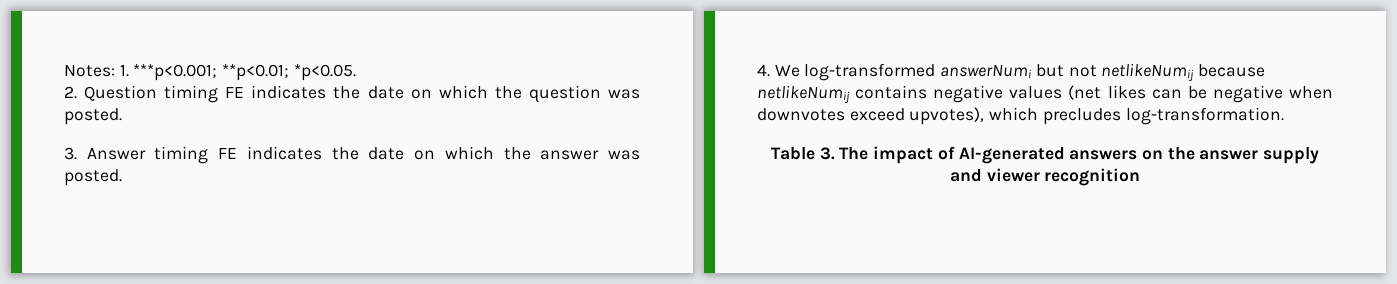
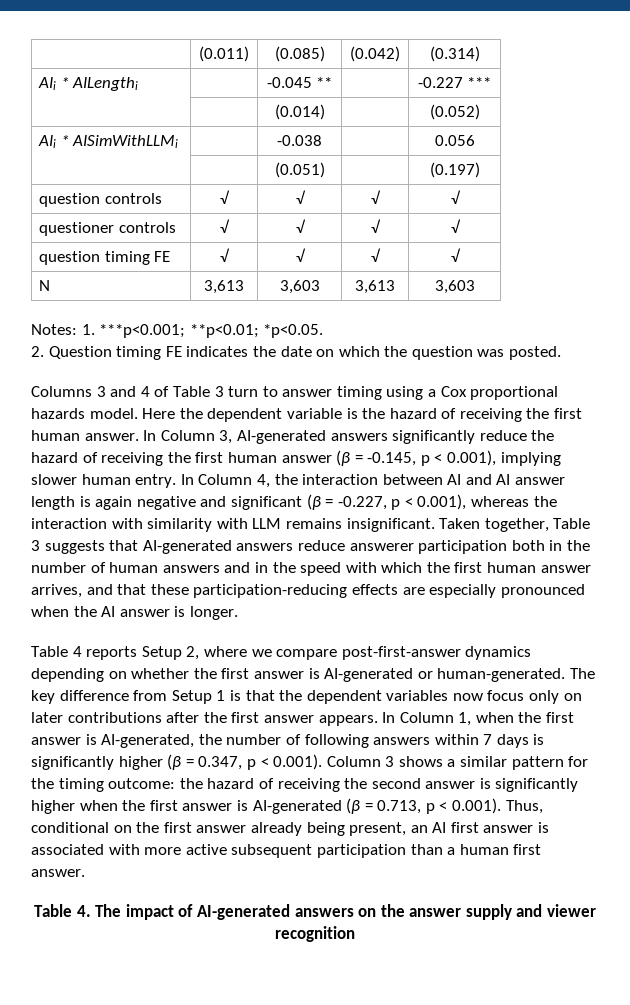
(64, 71) none -> [199,46,249,62] [274,46,325,62] [350,46,400,62] [429,46,480,62] [38,77,139,91] [266,77,333,88] [417,77,492,88] [274,104,325,120] [429,104,480,120] [38,135,179,148] [277,135,322,146] [434,135,475,146] [274,162,325,178] [429,162,480,178] [39,193,162,207] [220,190,230,204] [295,190,306,204] [371,190,381,204] [450,190,461,204] [39,222,176,236] [220,219,230,233] [295,219,306,233] [371,219,381,233] [450,219,461,233] [39,251,171,265] [220,248,230,262] [295,248,306,262] [371,248,381,262] [450,248,461,262] [39,280,51,291] [204,280,244,294] [279,280,320,294] [355,280,395,294] [434,280,475,294] | (0.011) | (0.085) | (0.042) | (0.314) // AIi * AILengthi | | -0.045 ** | | -0.227 *** // | | (0.014) | | (0.052) // AIi * AISimWithLLMi | | -0.038 | | 0.056 // | | (0.051) | | (0.197) // question controls | √ | √ | √ | √ // questioner controls | √ | √ | √ | √ // question timing FE | √ | √ | √ | √ // N | 3,613 | 3,603 | 3,613 | 3,603 //
[64,146,641,164] [64,169,122,186] [757,63,1266,81] [757,85,1333,103] [757,107,1284,125] [770,147,835,160] 3. Answer timing FE indicates the date on which the answer was posted. // 4. We log-transformed answerNumi but not netlikeNumij because netlikeNumij contains negative values (net likes can be negative when downvotes exceed upvotes), which precludes log-transformation. // Table 3. -> [31,386,559,400] [31,408,583,422] [31,430,555,444] [31,450,561,466] [31,474,566,488] [31,494,557,510] [31,518,591,532] [31,540,590,554] [31,562,591,576] [31,584,585,598] [31,606,238,620] [31,646,532,660] [31,668,595,682] [31,690,582,704] [31,712,575,726] [31,734,545,748] [31,754,589,770] [31,778,579,792] [31,798,543,814] [31,822,550,836] [31,844,542,858] [31,869,85,877] [33,904,91,917] Columns 3 and 4 of Table 3 turn to answer timing using a Cox proportional hazards model. Here the dependent variable is the hazard of receiving the first human answer. In Column 3, AI-generated answers significantly reduce the hazard of receiving the first human answer (β = -0.145, p < 0.001), implying slower human entry. In Column 4, the interaction between AI and AI answer length is again negative and significant (β = -0.227, p < 0.001), whereas the interaction with similarity with LLM remains insignificant. Taken together, Table 3 suggests that AI-generated answers reduce answerer participation both in the number of human answers and in the speed with which the first human answer arrives, and that these participation-reducing effects are especially pronounced when the AI answer is longer. // Table 4 reports Setup 2, where we compare post-first-answer dynamics depending on whether the first answer is AI-generated or human-generated. The key difference from Setup 1 is that the dependent variables now focus only on later contributions after the first answer appears. In Column 1, when the first answer is AI-generated, the number of following answers within 7 days is significantly higher (β = 0.347, p < 0.001). Column 3 shows a similar pattern for the timing outcome: the hazard of receiving the second answer is significantly higher when the first answer is AI-generated (β = 0.713, p < 0.001). Thus, conditional on the first answer already being present, an AI first answer is associated with more active subsequent participation than a human first answer. // Table 4.

